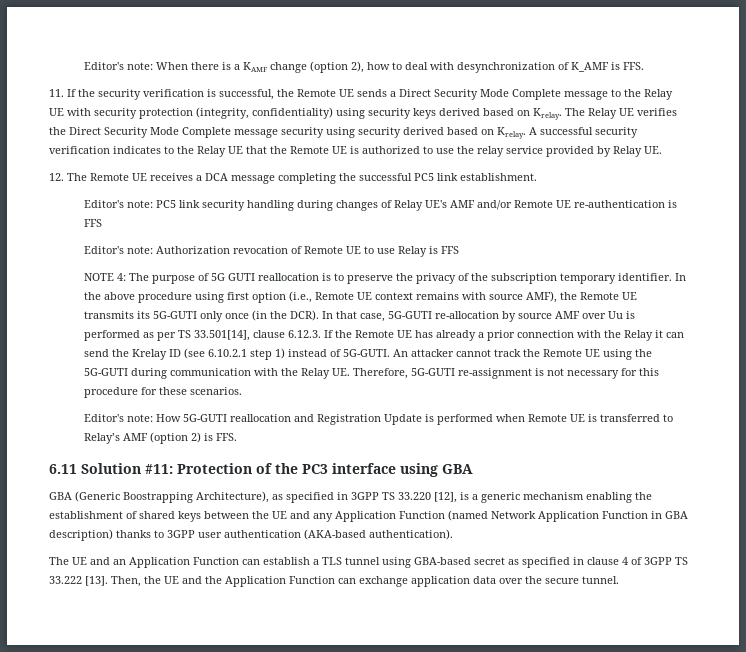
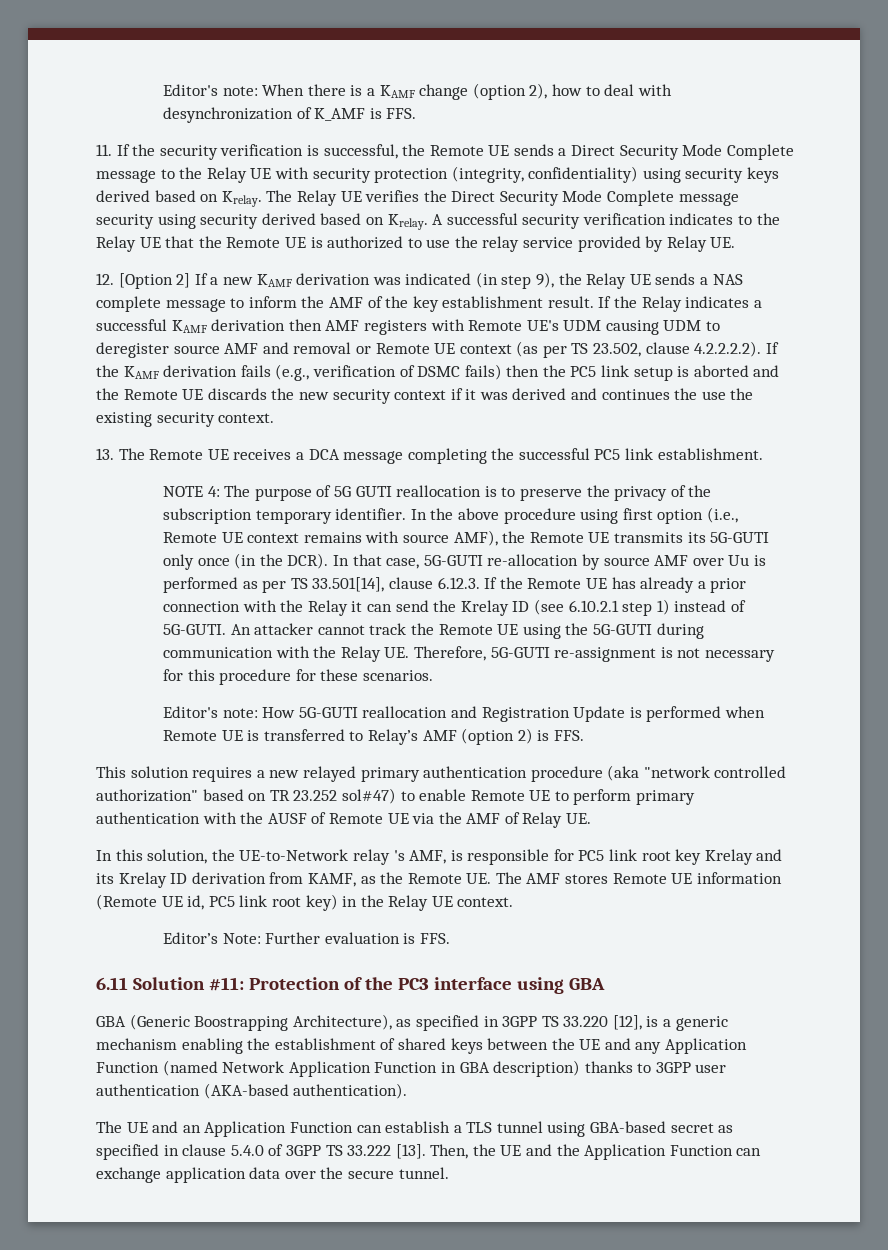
(64, 177) none -> [118,272,743,289] [96,296,762,312] [96,319,721,335] [96,341,779,358] [96,364,780,381] [96,388,754,404] [96,412,275,427] [96,448,114,460] [Option 2] If a new KAMF derivation was indicated (in step 9), the Relay UE sends a NAS complete message to inform the AMF of the key establishment result. If the Relay indicates a successful KAMF derivation then AMF registers with Remote UE's UDM causing UDM to deregister source AMF and removal or Remote UE context (as per TS 23.502, clause 4.2.2.2.2). If the KAMF derivation fails (e.g., verification of DSMC fails) then the PC5 link setup is aborted and the Remote UE discards the new security context if it was derived and continues the use the existing security context. // 13.
[83,200,677,211] [83,219,102,227] [83,246,459,257] // Editor's note: PC5 link security handling during changes of Relay UE's AMF and/or Remote UE re-authentication is FFS // Editor's note: Authorization revocation of Remote UE to use Relay is FFS -> (763, 454) none
(237, 437) none -> [96,765,787,782] [96,788,696,805] [96,812,592,828] [96,849,783,865] [96,872,782,888] [96,894,514,911] [163,932,451,944] // This solution requires a new relayed primary authentication procedure (aka "network controlled authorization" based on TR 23.252 sol#47) to enable Remote UE to perform primary authentication with the AUSF of Remote UE via the AMF of Relay UE. // In this solution, the UE-to-Network relay 's AMF, is responsible for PC5 link root key Krelay and its Krelay ID derivation from KAMF, as the Remote UE. The AMF stores Remote UE information (Remote UE id, PC5 link root key) in the Relay UE context. // Editor’s Note: Further evaluation is FFS.
[622,557,628,565] 4 -> [230,1145,264,1156] 5.4.0

